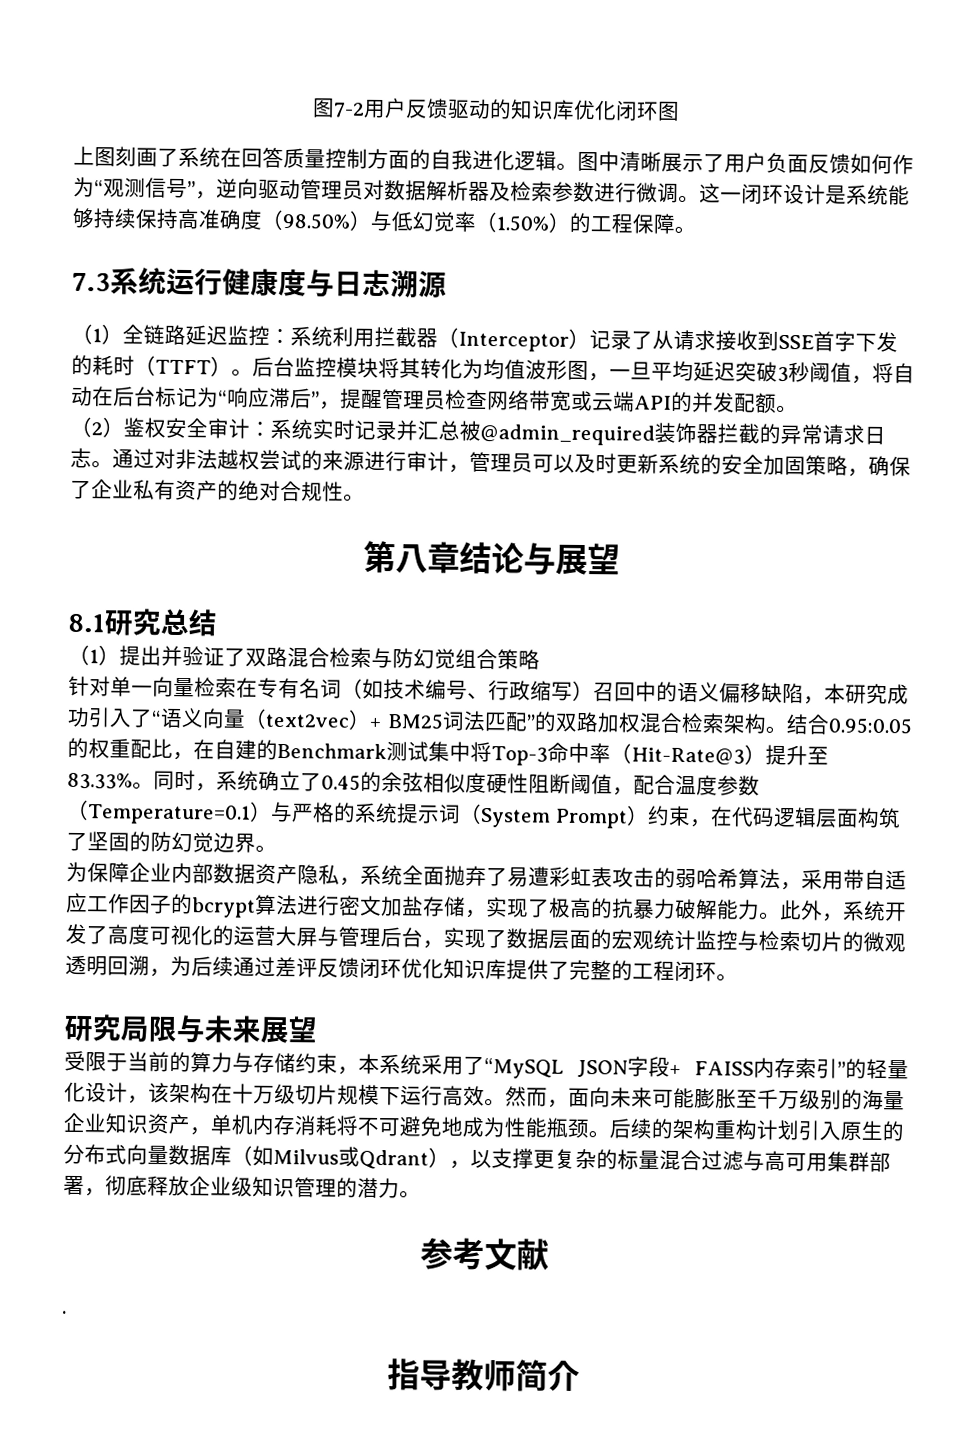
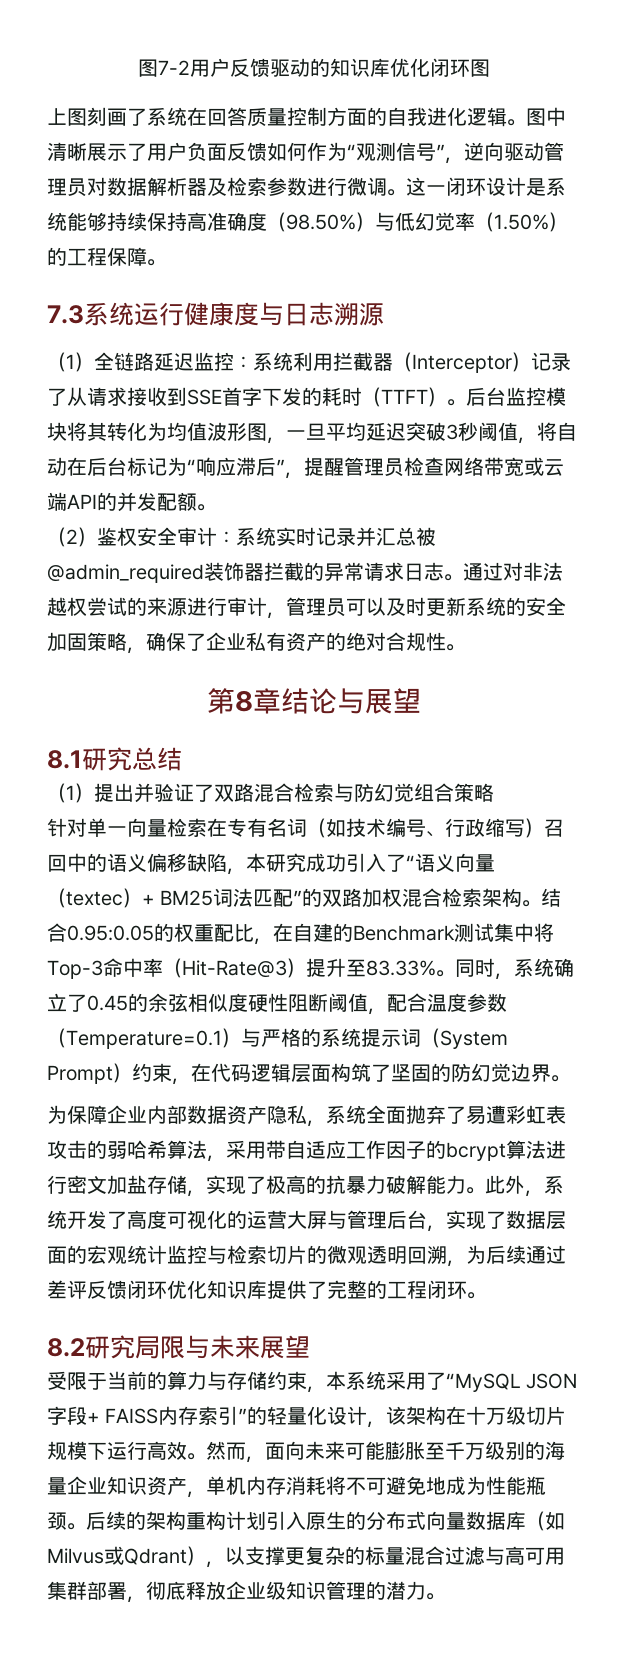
[395,543,428,574] 八 -> [235,690,253,712] 8
[265,713,350,728] text2vec -> [66,891,123,906] textec
(738, 977) none -> [47,1338,85,1357] 8.2
[420,1237,549,1271] [62,1310,67,1314] [387,1358,580,1392] // 参考文献 // . // 指导教师简介 -> (445, 1596) none

